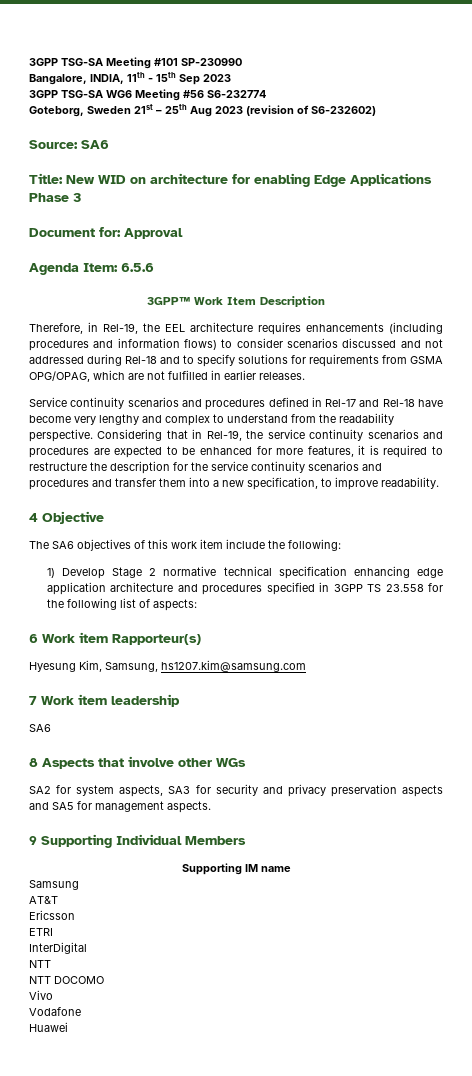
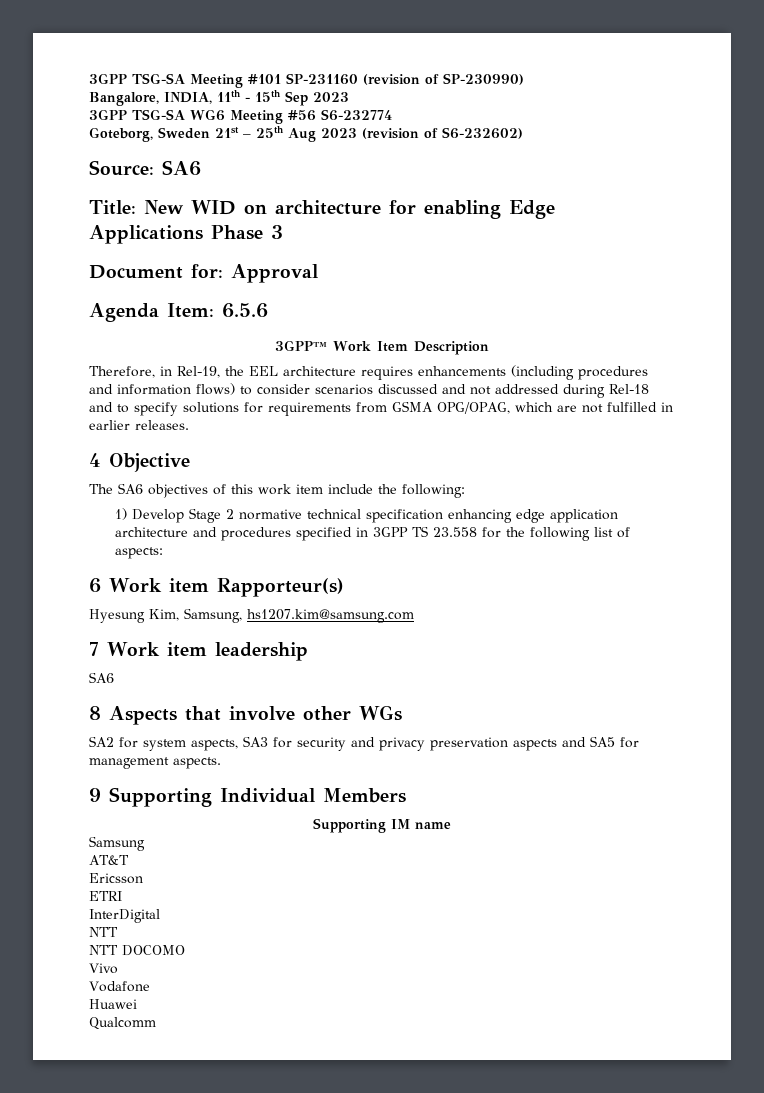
[181,58,242,66] SP-230990 -> [286,73,524,85] SP-231160 (revision of SP-230990)
[29,397,444,410] [29,413,394,426] [29,429,444,442] [29,445,443,458] [29,461,382,474] [29,477,439,490] // Service continuity scenarios and procedures defined in Rel-17 and Rel-18 have become very lengthy and complex to understand from the readability perspective. Considering that in Rel-19, the service continuity scenarios and procedures are expected to be enhanced for more features, it is required to restructure the description for the service continuity scenarios and procedures and transfer them into a new specification, to improve readability. -> (189, 425) none
(68, 1027) none -> [89,1017,156,1030] // Qualcomm

